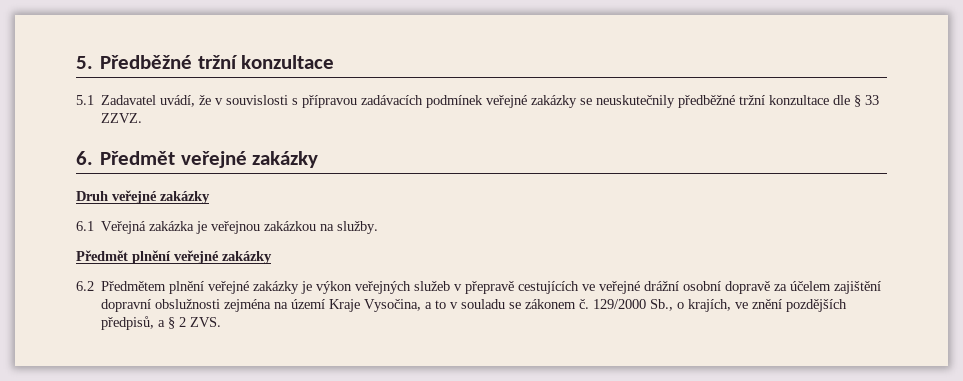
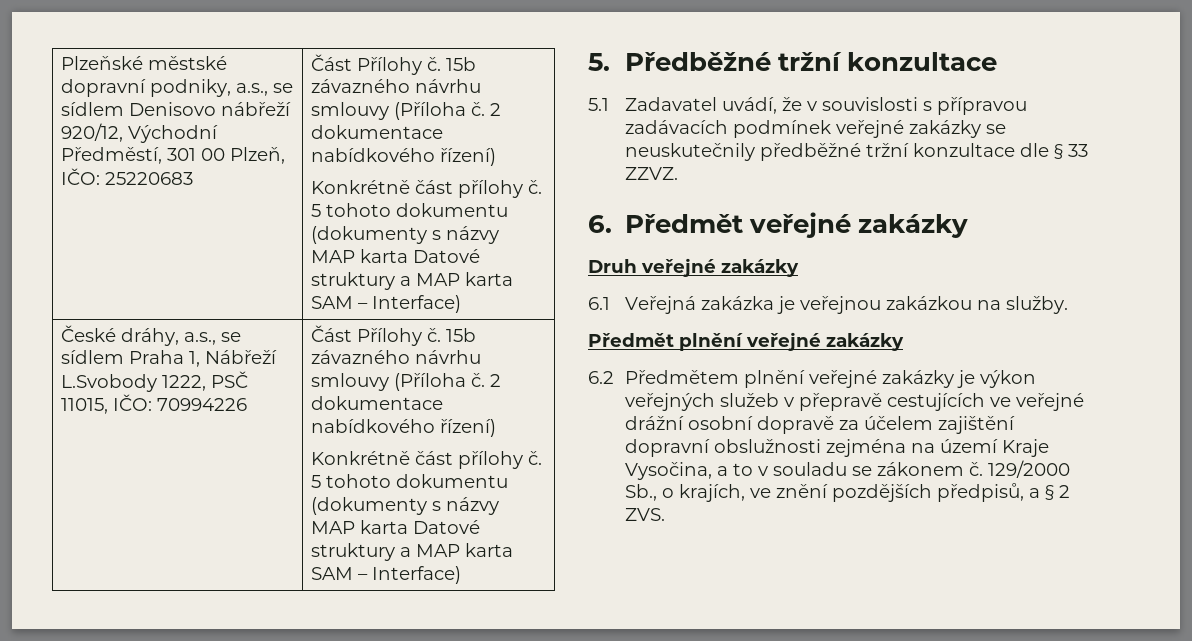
(76, 62) none -> [61,56,228,70] [61,79,294,97] [61,102,292,116] [61,123,219,143] [61,147,286,164] [61,168,194,185] [311,54,477,75] [311,79,482,93] [311,102,502,120] [311,125,444,139] [311,148,497,166] [311,180,543,198] [311,203,509,217] [311,226,500,244] [311,249,481,263] [311,272,514,290] [311,295,462,313] [61,325,242,346] [61,350,278,367] [61,371,249,392] [61,394,248,414] [311,325,477,346] [311,350,482,364] [311,373,502,391] [311,396,444,410] [311,419,497,437] [311,451,543,469] [311,474,509,488] [311,497,500,515] [311,520,481,534] [311,543,514,561] [311,566,462,584] Plzeňské městské dopravní podniky, a.s., se sídlem Denisovo nábřeží 920/12, Východní Předměstí, 301 00 Plzeň, IČO: 25220683 | Část Přílohy č. 15b závazného návrhu smlouvy (Příloha č. 2 dokumentace nabídkového řízení) // Konkrétně část přílohy č. 5 tohoto dokumentu (dokumenty s názvy MAP karta Datové struktury a MAP karta SAM – Interface) // České dráhy, a.s., se sídlem Praha 1, Nábřeží L.Svobody 1222, PSČ 11015, IČO: 70994226 | Část Přílohy č. 15b závazného návrhu smlouvy (Příloha č. 2 dokumentace nabídkového řízení) // Konkrétně část přílohy č. 5 tohoto dokumentu (dokumenty s názvy MAP karta Datové struktury a MAP karta SAM – Interface) //

